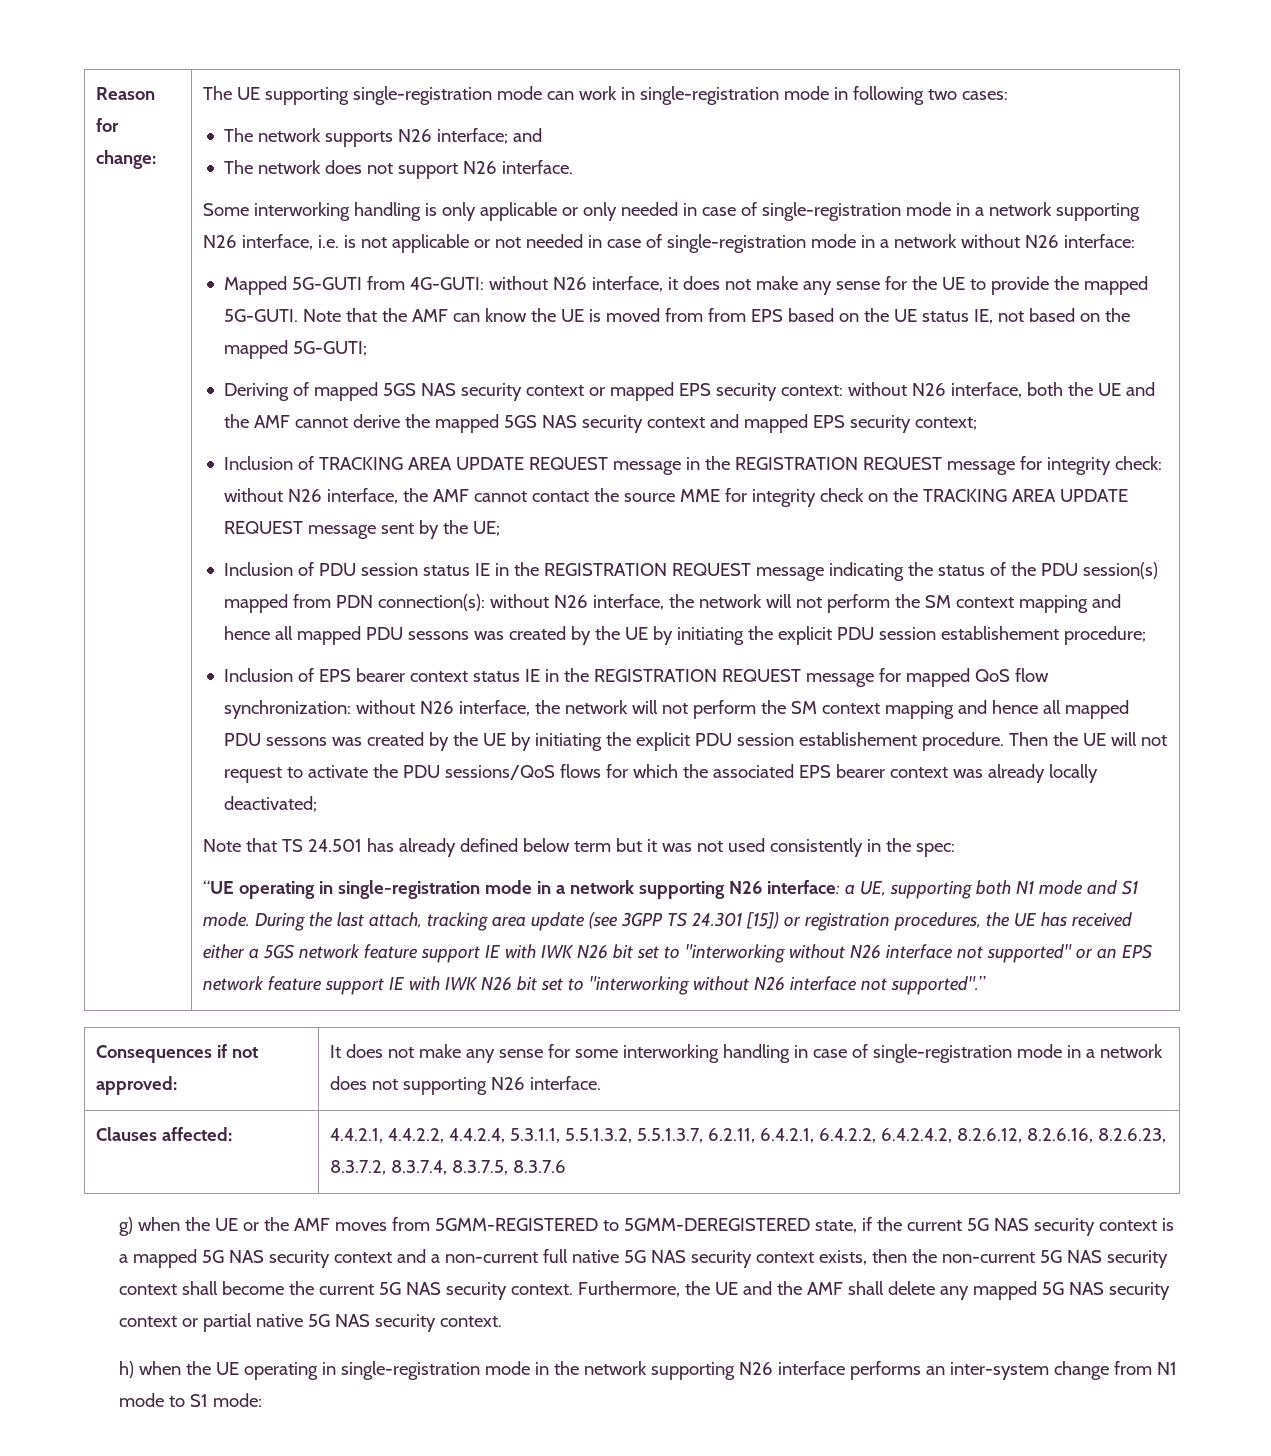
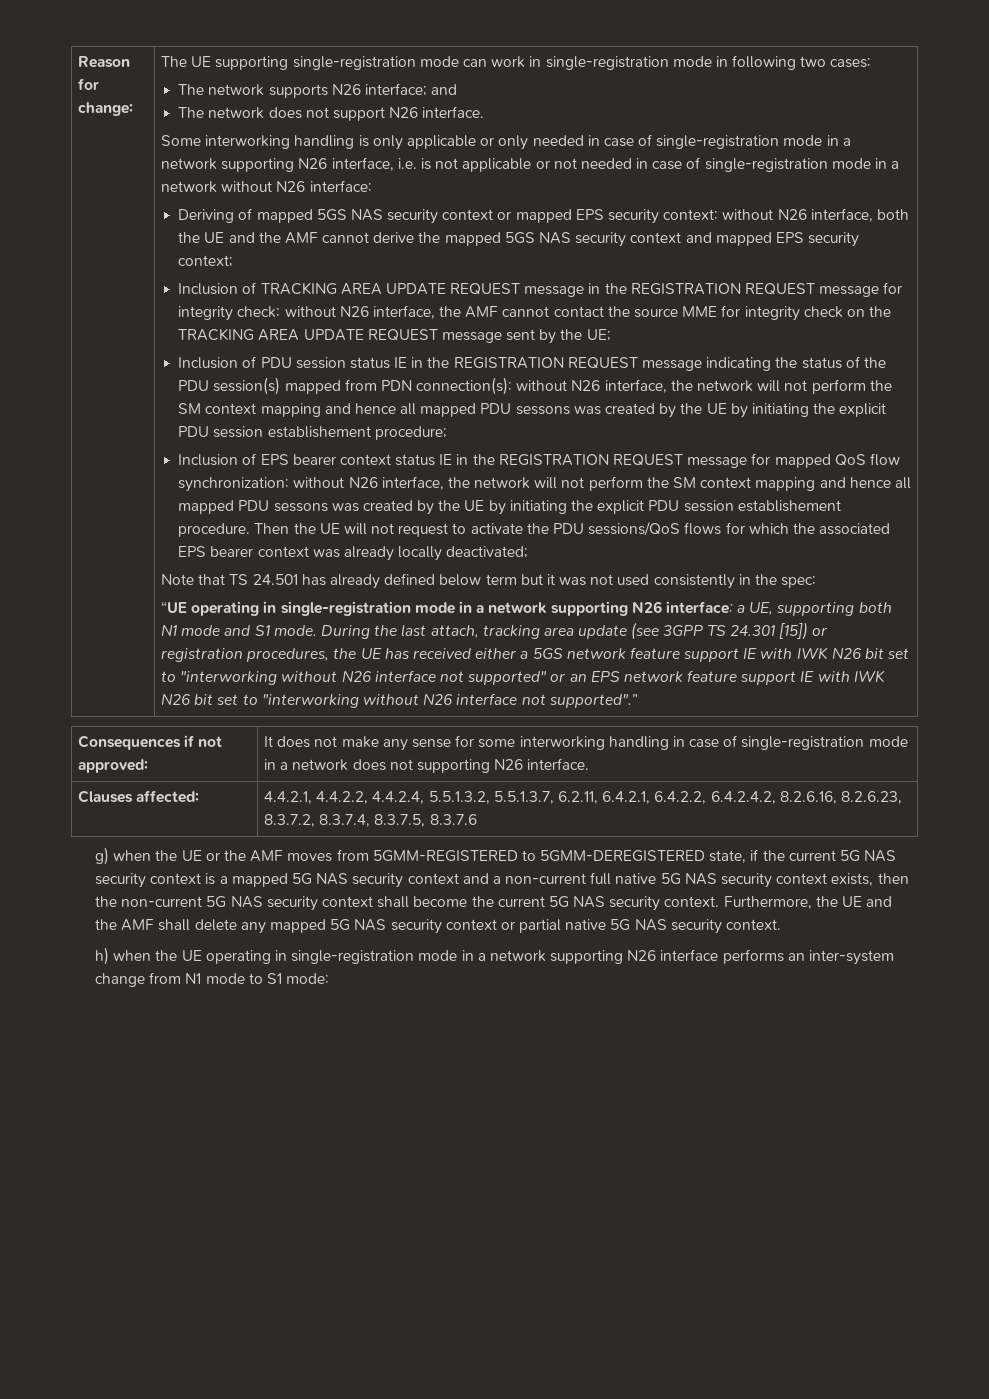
[223,276,1148,295] [223,308,1130,324] [223,340,367,359] // Mapped 5G-GUTI from 4G-GUTI: without N26 interface, it does not make any sense for the UE to provide the mapped 5G-GUTI. Note that the AMF can know the UE is moved from from EPS based on the UE status IE, not based on the mapped 5G-GUTI; -> (372, 186) none
[510,1128,561,1143] 5.3.1.1, -> (425, 797) none
[957,1128,1023,1143] 8.2.6.12, -> (776, 797) none
[553,1361,579,1375] the -> [477,953,486,961] a

